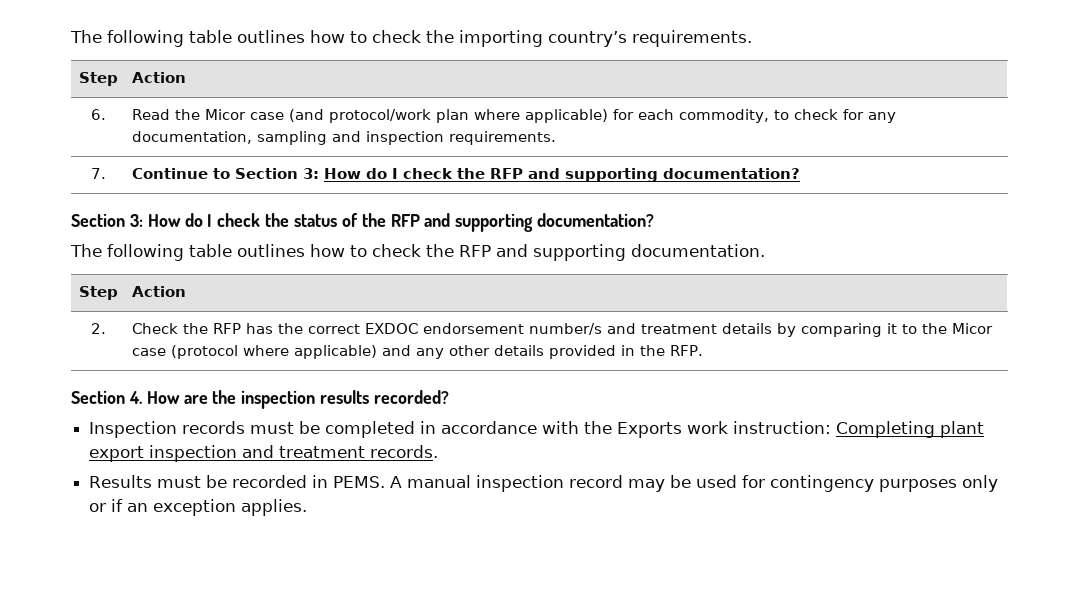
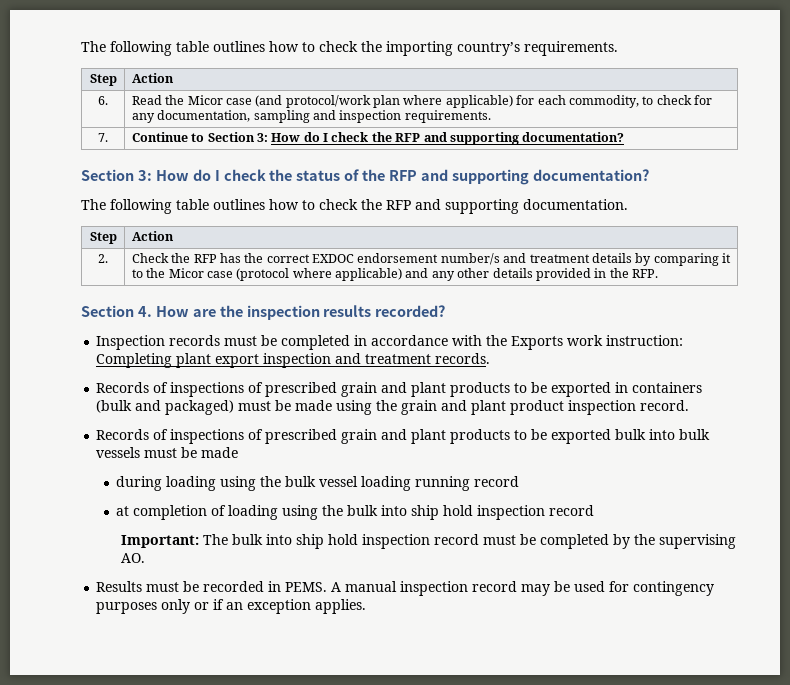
(439, 451) none -> [96,382,703,397] [96,400,690,415] [96,429,711,444] [96,447,239,458] [116,476,520,491] [116,505,595,520] [120,534,736,549] [120,553,145,563] // Records of inspections of prescribed grain and plant products to be exported in containers (bulk and packaged) must be made using the grain and plant product inspection record. // Records of inspections of prescribed grain and plant products to be exported bulk into bulk vessels must be made // during loading using the bulk vessel loading running record // at completion of loading using the bulk into ship hold inspection record // Important: The bulk into ship hold inspection record must be completed by the supervising AO.

